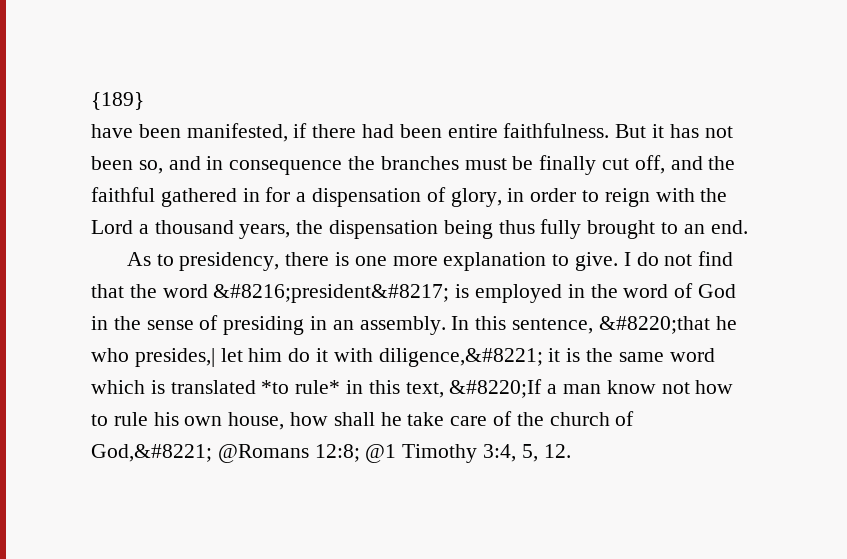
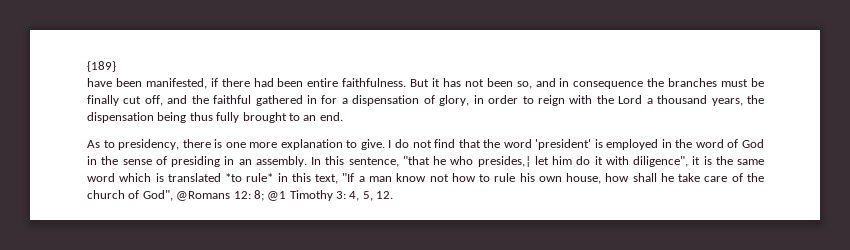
[213,284,450,303] &#8216;president&#8217; -> [535,139,592,150] 'president'
[598,316,710,334] &#8220;that -> [402,156,430,165] "that
[134,348,215,367] presides,| -> [477,156,531,167] presides,¦
[378,348,543,367] diligence,&#8221; -> [633,156,688,167] diligence",
[449,379,543,398] &#8220;If -> [342,173,355,182] "If
[91,444,517,463] God,&#8221; @Romans 12:8; @1 Timothy 3:4, -> [142,190,360,201] God", @Romans 12: 8; @1 Timothy 3: 4,

